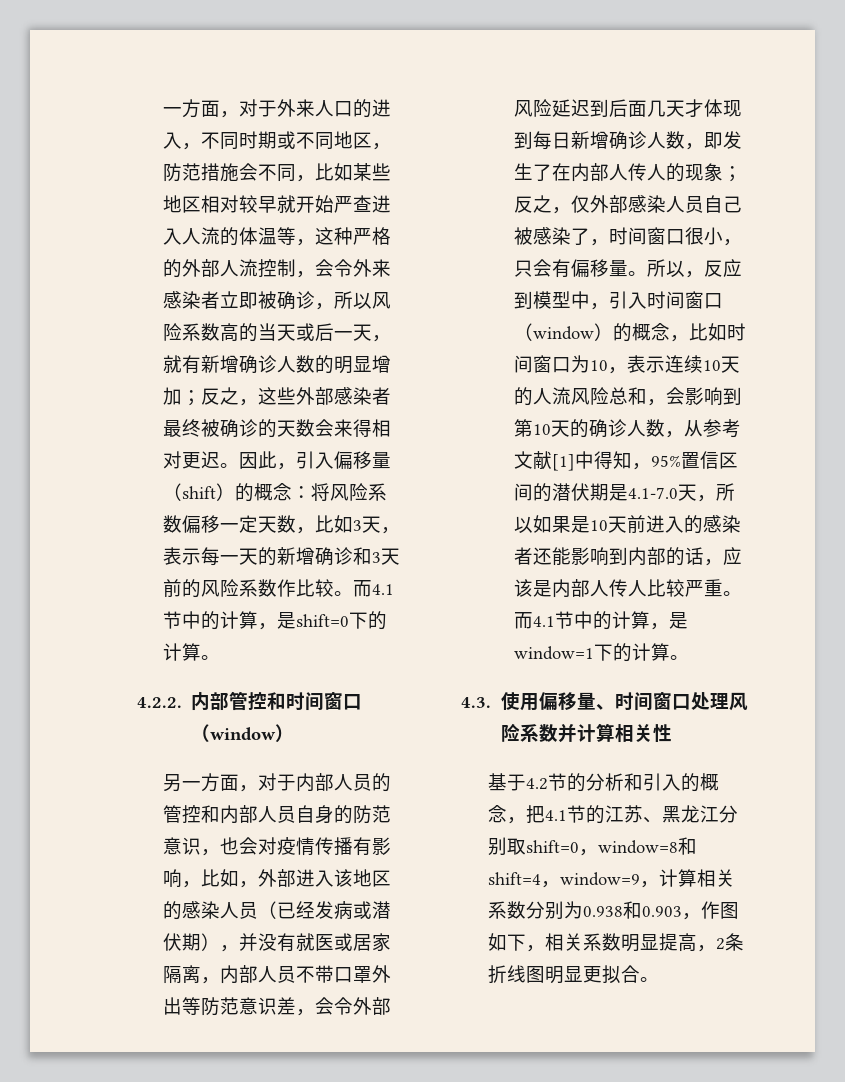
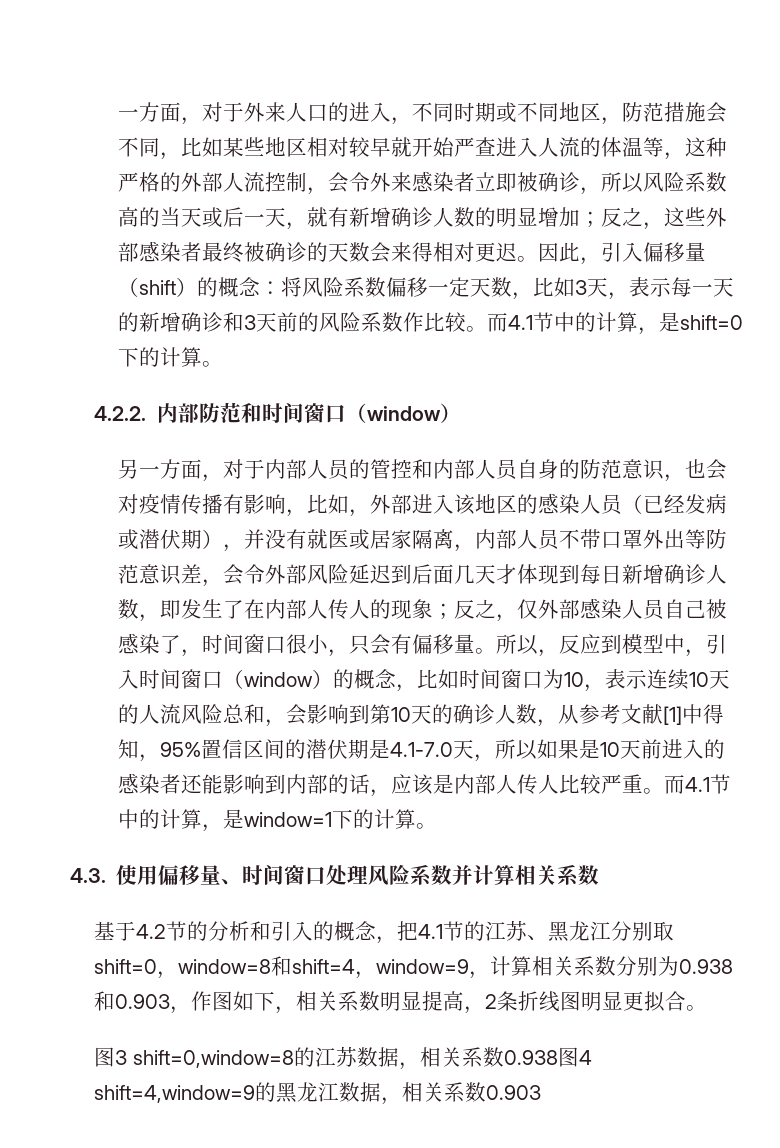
[228,691,267,711] 管控 -> [198,402,241,423] 防范
[652,724,672,742] 性 -> [557,864,600,886] 系数
(659, 979) none -> [94,1046,592,1070] [94,1082,542,1105] // 图3 shift=0,window=8的江苏数据，相关系数0.938图4 shift=4,window=9的黑龙江数据，相关系数0.903

